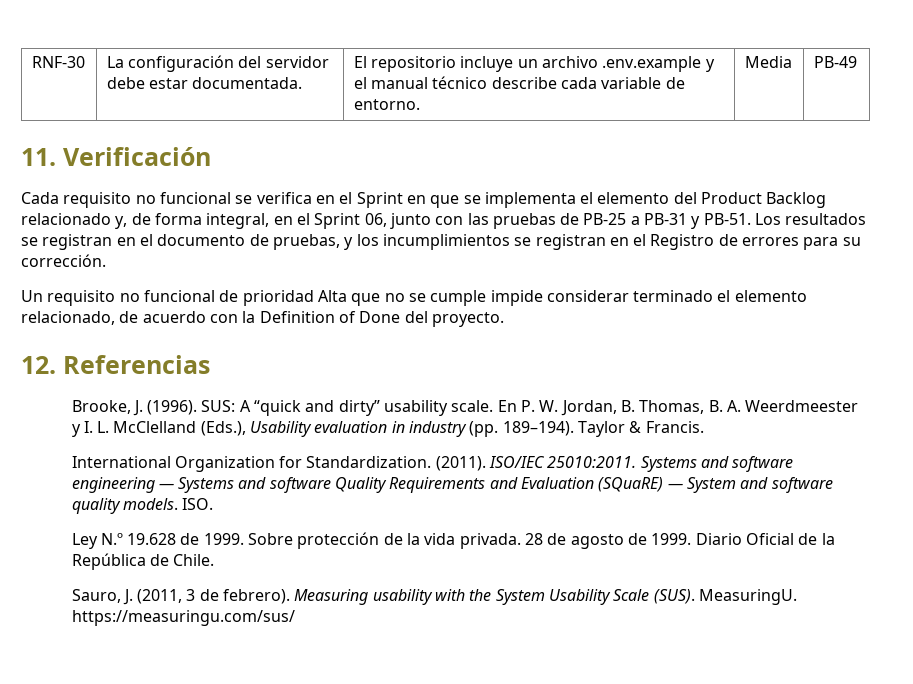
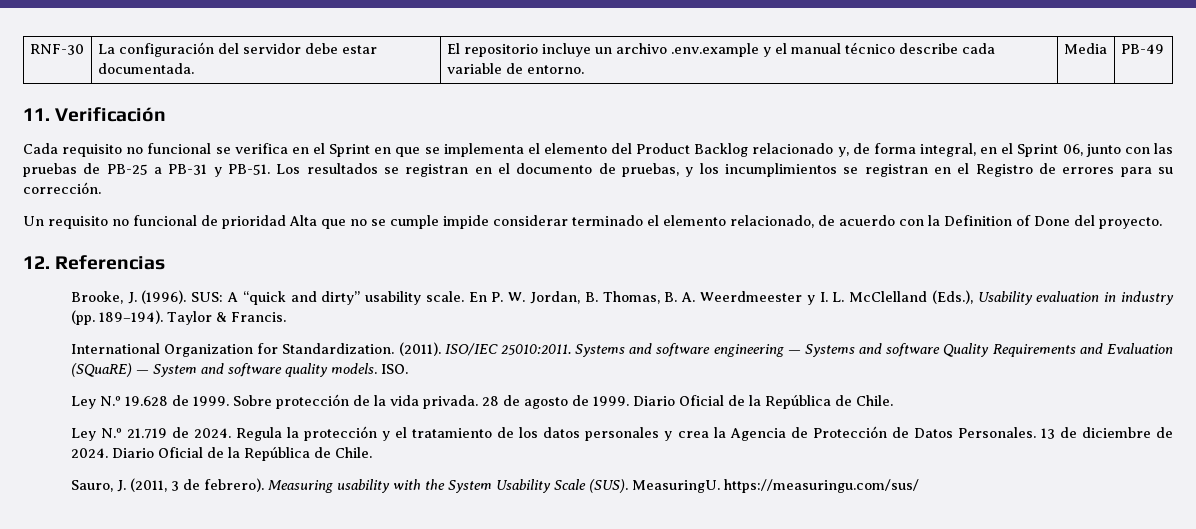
(215, 560) none -> [70,426,1173,441] [70,447,372,461] // Ley N.º 21.719 de 2024. Regula la protección y el tratamiento de los datos personales y crea la Agencia de Protección de Datos Personales. 13 de diciembre de 2024. Diario Oficial de la República de Chile.

